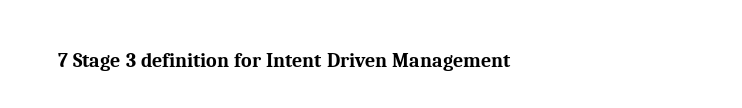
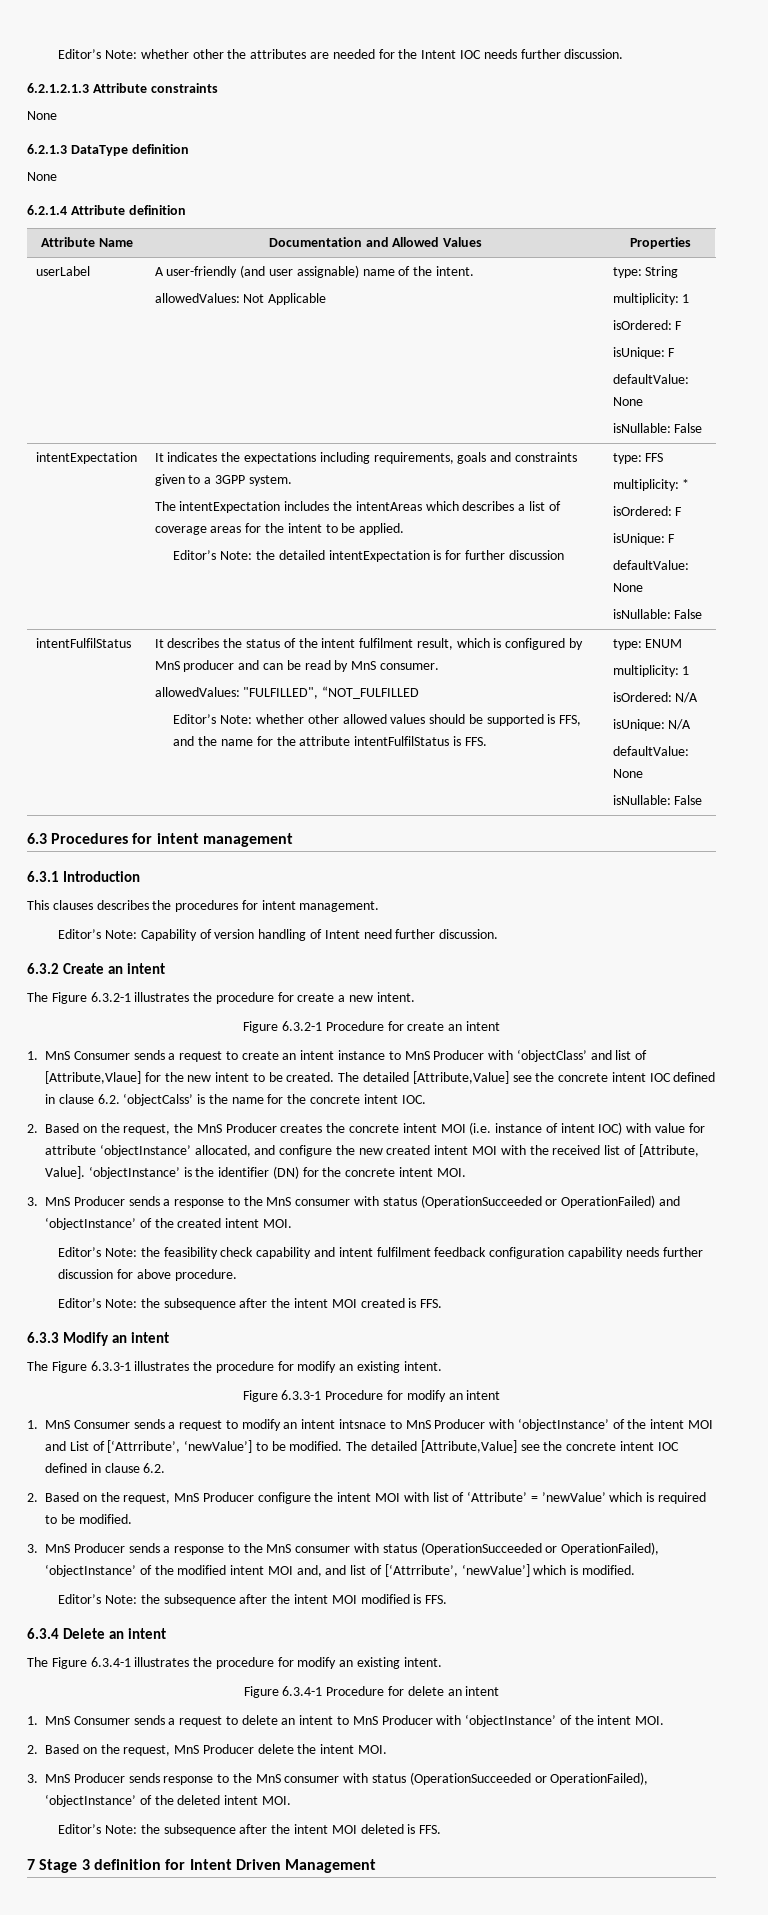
(58, 60) none -> [58,49,624,59] [27,83,218,93] [27,111,57,120] [27,144,189,156] [27,172,57,181] [27,205,186,215] [41,237,133,247] [268,237,483,247] [629,237,691,249] [35,266,90,276] [154,265,474,278] [154,293,327,305] [612,266,679,278] [612,293,690,305] [612,320,683,330] [612,347,676,359] [612,374,689,384] [612,397,643,406] [612,423,703,433] [35,452,137,464] [154,452,577,464] [154,474,292,486] [154,501,561,513] [154,523,405,535] [173,550,564,562] [612,453,664,464] [612,479,690,491] [612,506,683,516] [612,533,676,545] [612,560,689,570] [612,583,643,592] [612,609,703,619] [35,638,131,648] [154,638,583,650] [154,660,439,672] [154,686,420,699] [173,714,582,726] [173,736,487,746] [612,639,683,650] [612,665,690,677] [612,692,699,703] [612,719,692,731] [612,746,689,756] [612,769,643,778] [612,795,703,805] [27,833,293,847] [27,871,140,882] [27,900,380,912] [58,929,499,941] [27,963,165,974] [27,992,415,1004] [243,1021,500,1033] [27,1049,648,1062] [45,1071,716,1084] [45,1093,426,1106] [27,1122,705,1135] [45,1144,699,1157] [45,1166,466,1179] [27,1195,680,1208] [45,1217,292,1230] [58,1247,703,1259] [58,1269,237,1281] [58,1298,443,1310] [27,1332,169,1346] [27,1361,442,1373] [242,1390,501,1402] [27,1418,714,1431] [45,1440,679,1453] [45,1463,166,1473] [27,1491,707,1504] [45,1514,132,1524] [27,1542,660,1555] [45,1564,635,1577] [58,1594,448,1606] [27,1628,166,1639] [27,1657,442,1669] [243,1686,500,1698] [27,1714,665,1727] [27,1744,388,1756] [27,1772,649,1785] [45,1794,291,1807] [58,1824,442,1836] Editor’s Note: whether other the attributes are needed for the Intent IOC needs further discussion. // 6.2.1.2.1.3 Attribute constraints // None // 6.2.1.3 DataType definition // None // 6.2.1.4 Attribute definition // Attribute Name | Documentation and Allowed Values | Properties // userLabel | A user-friendly (and user assignable) name of the intent. // allowedValues: Not Applicable | type: String // multiplicity: 1 // isOrdered: F // isUnique: F // defaultValue: None // isNullable: False // intentExpectation | It indicates the expectations including requirements, goals and constraints given to a 3GPP system. // The intentExpectation includes the intentAreas which describes a list of coverage areas for the intent to be applied. // Editor’s Note: the detailed intentExpectation is for further discussion | type: FFS // multiplicity: * // isOrdered: F // isUnique: F // defaultValue: None // isNullable: False // intentFulfilStatus | It describes the status of the intent fulfilment result, which is configured by MnS producer and can be read by MnS consumer. // allowedValues: "FULFILLED", “NOT_FULFILLED // Editor’s Note: whether other allowed values should be supported is FFS, and the name for the attribute intentFulfilStatus is FFS. | type: ENUM // multiplicity: 1 // isOrdered: N/A // isUnique: N/A // defaultValue: None // isNullable: False // 6.3 Procedures for intent management // 6.3.1 Introduction // This clauses describes the procedures for intent management. // Editor’s Note: Capability of version handling of Intent need further discussion. // 6.3.2 Create an intent // The Figure 6.3.2-1 illustrates the procedure for create a new intent. // Figure 6.3.2-1 Procedure for create an intent // 1. MnS Consumer sends a request to create an intent instance to MnS Producer with ‘objectClass’ and list of [Attribute,Vlaue] for the new intent to be created. The detailed [Attribute,Value] see the concrete intent IOC defined in clause 6.2. ‘objectCalss’ is the name for the concrete intent IOC. // 2. Based on the request, the MnS Producer creates the concrete intent MOI (i.e. instance of intent IOC) with value for attribute ‘objectInstance’ allocated, and configure the new created intent MOI with the received list of [Attribute, Value]. ‘objectInstance’ is the identifier (DN) for the concrete intent MOI. // 3. MnS Producer sends a response to the MnS consumer with status (OperationSucceeded or OperationFailed) and ‘objectInstance’ of the created intent MOI. // Editor’s Note: the feasibility check capability and intent fulfilment feedback configuration capability needs further discussion for above procedure. // Editor’s Note: the subsequence after the intent MOI created is FFS. // 6.3.3 Modify an intent // The Figure 6.3.3-1 illustrates the procedure for modify an existing intent. // Figure 6.3.3-1 Procedure for modify an intent // 1. MnS Consumer sends a request to modify an intent intsnace to MnS Producer with ‘objectInstance’ of the intent MOI and List of [‘Attrribute’, ‘newValue’] to be modified. The detailed [Attribute,Value] see the concrete intent IOC defined in clause 6.2. // 2. Based on the request, MnS Producer configure the intent MOI with list of ‘Attribute’ = ’newValue’ which is required to be modified. // 3. MnS Producer sends a response to the MnS consumer with status (OperationSucceeded or OperationFailed), ‘objectInstance’ of the modified intent MOI and, and list of [‘Attrribute’, ‘newValue’] which is modified. // Editor’s Note: the subsequence after the intent MOI modified is FFS. // 6.3.4 Delete an intent // The Figure 6.3.4-1 illustrates the procedure for modify an existing intent. // Figure 6.3.4-1 Procedure for delete an intent // 1. MnS Consumer sends a request to delete an intent to MnS Producer with ‘objectInstance’ of the intent MOI. // 2. Based on the request, MnS Producer delete the intent MOI. // 3. MnS Producer sends response to the MnS consumer with status (OperationSucceeded or OperationFailed), ‘objectInstance’ of the deleted intent MOI. // Editor’s Note: the subsequence after the intent MOI deleted is FFS. //

